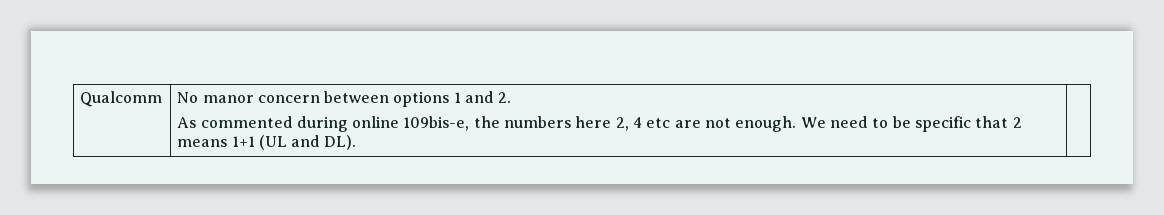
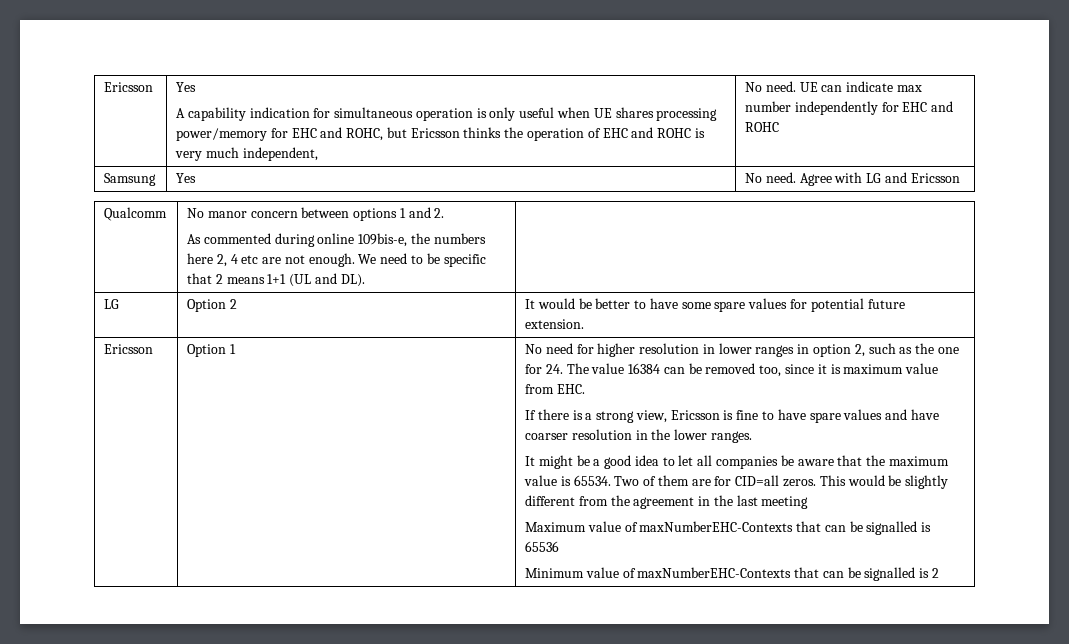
(80, 99) none -> [104,82,154,92] [176,82,197,92] [176,107,718,121] [176,127,705,141] [175,147,318,161] [745,81,922,92] [745,101,954,115] [745,122,780,132] [104,173,157,186] [176,173,197,183] [745,172,960,186] Ericsson | Yes // A capability indication for simultaneous operation is only useful when UE shares processing power/memory for EHC and ROHC, but Ericsson thinks the operation of EHC and ROHC is very much independent, | No need. UE can indicate max number independently for EHC and ROHC // Samsung | Yes | No need. Agree with LG and Ericsson //
(357, 142) none -> [104,299,120,309] [187,299,237,312] [525,298,905,312] [525,319,585,329] [104,344,154,354] [187,344,236,357] [525,343,959,357] [525,363,939,377] [525,384,585,394] [525,409,939,423] [525,429,752,443] [525,455,949,469] [524,475,949,489] [525,495,809,509] [525,521,932,535] [525,541,560,552] [525,567,940,581] // LG | Option 2 | It would be better to have some spare values for potential future extension. // Ericsson | Option 1 | No need for higher resolution in lower ranges in option 2, such as the one for 24. The value 16384 can be removed too, since it is maximum value from EHC. // If there is a strong view, Ericsson is fine to have spare values and have coarser resolution in the lower ranges. // It might be a good idea to let all companies be aware that the maximum value is 65534. Two of them are for CID=all zeros. This would be slightly different from the agreement in the last meeting // Maximum value of maxNumberEHC-Contexts that can be signalled is 65536 // Minimum value of maxNumberEHC-Contexts that can be signalled is 2

